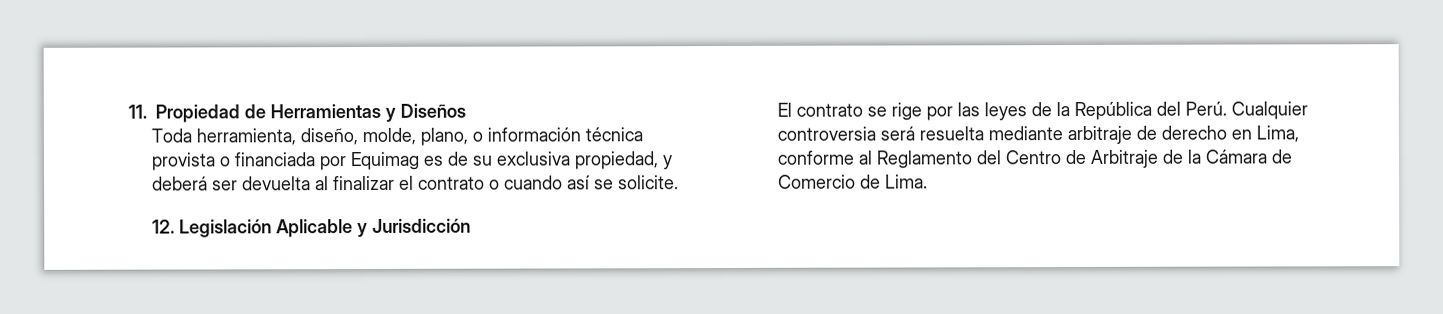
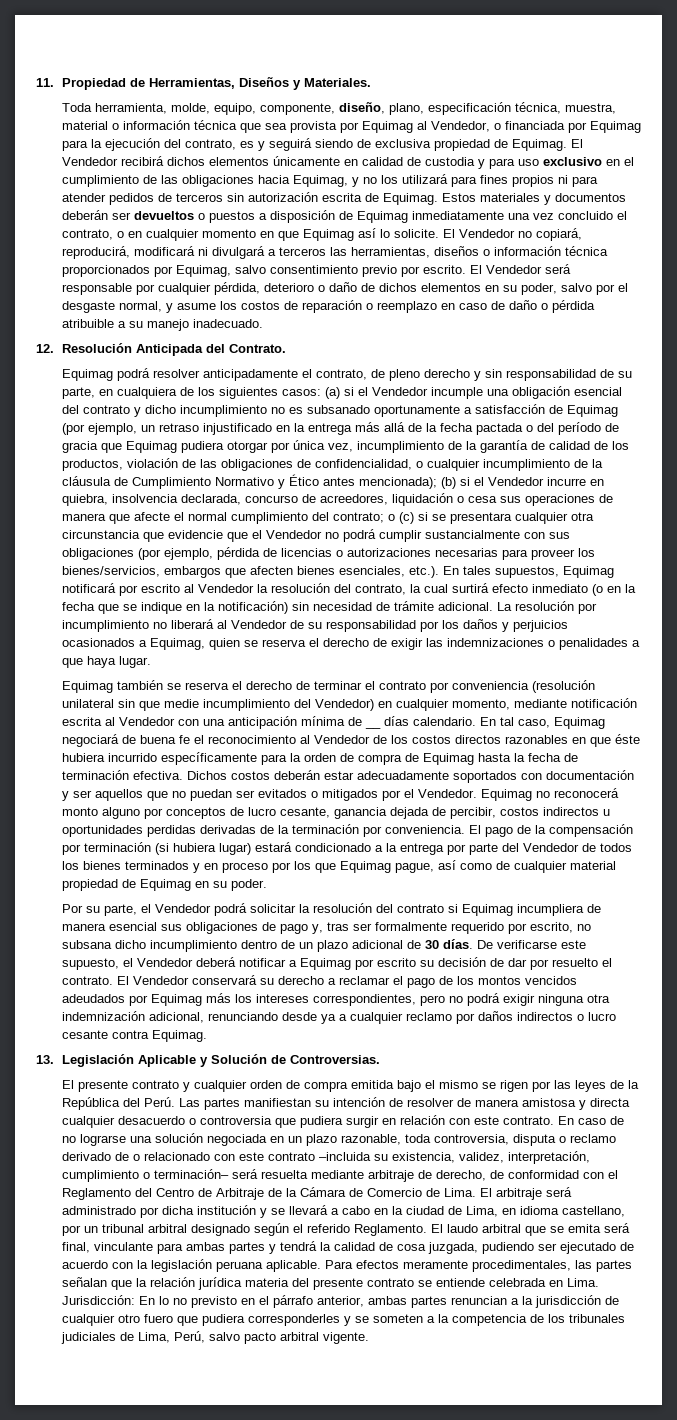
[270,103,466,122] [151,127,644,146] [151,151,674,171] [152,175,680,191] [152,218,472,238] [777,102,923,121] Herramientas y Diseños // Toda herramienta, diseño, molde, plano, o información técnica provista o financiada por Equimag es de su exclusiva propiedad, y deberá ser devuelta al finalizar el contrato o cuando así se solicite. // 12. Legislación Aplicable y Jurisdicción // El contrato se rige -> [148,77,371,90] [61,102,616,115] [61,120,641,133] [61,138,583,151] [61,156,634,169] [61,174,598,187] [61,192,626,205] [61,210,627,223] [61,228,582,241] [61,246,608,259] [61,264,571,277] [61,282,628,295] [61,300,595,313] [61,319,263,331] [36,343,286,356] [61,368,632,381] [61,386,622,399] [61,404,618,417] [61,422,619,435] [61,440,629,453] [61,458,603,471] [61,474,604,489] [61,493,613,506] [61,512,594,524] [61,529,570,542] [61,547,595,560] [61,566,614,578] [61,583,636,596] [61,601,597,614] [61,619,568,632] [61,638,640,650] [61,656,151,668] [61,680,595,693] [61,698,637,711] [61,716,362,729] [364,726,381,729] [383,716,605,729] [61,734,640,747] [61,752,578,765] [61,770,634,783] [61,788,619,801] [61,807,610,819] [61,824,633,837] [61,842,632,855] [61,860,616,873] [61,879,267,891] [61,903,601,916] [61,922,591,934] [61,939,586,952] [61,957,612,970] [61,975,577,988] [61,993,610,1006] [61,1011,616,1024] [61,1030,207,1042] [36,1054,380,1067] [61,1080,528,1092] Herramientas, Diseños y Materiales. // Toda herramienta, molde, equipo, componente, diseño, plano, especificación técnica, muestra, material o información técnica que sea provista por Equimag al Vendedor, o financiada por Equimag para la ejecución del contrato, es y seguirá siendo de exclusiva propiedad de Equimag. El Vendedor recibirá dichos elementos únicamente en calidad de custodia y para uso exclusivo en el cumplimiento de las obligaciones hacia Equimag, y no los utilizará para fines propios ni para atender pedidos de terceros sin autorización escrita de Equimag. Estos materiales y documentos deberán ser devueltos o puestos a disposición de Equimag inmediatamente una vez concluido el contrato, o en cualquier momento en que Equimag así lo solicite. El Vendedor no copiará, reproducirá, modificará ni divulgará a terceros las herramientas, diseños o información técnica proporcionados por Equimag, salvo consentimiento previo por escrito. El Vendedor será responsable por cualquier pérdida, deterioro o daño de dichos elementos en su poder, salvo por el desgaste normal, y asume los costos de reparación o reemplazo en caso de daño o pérdida atribuible a su manejo inadecuado. // 12. Resolución Anticipada del Contrato. // Equimag podrá resolver anticipadamente el contrato, de pleno derecho y sin responsabilidad de su parte, en cualquiera de los siguientes casos: (a) si el Vendedor incumple una obligación esencial del contrato y dicho incumplimiento no es subsanado oportunamente a satisfacción de Equimag (por ejemplo, un retraso injustificado en la entrega más allá de la fecha pactada o del período de gracia que Equimag pudiera otorgar por única vez, incumplimiento de la garantía de calidad de los productos, violación de las obligaciones de confidencialidad, o cualquier incumplimiento de la cláusula de Cumplimiento Normativo y Ético antes mencionada); (b) si el Vendedor incurre en quiebra, insolvencia declarada, concurso de acreedores, liquidación o cesa sus operaciones de manera que afecte el normal cumplimiento del contrato; o (c) si se presentara cualquier otra circunstancia que evidencie que el Vendedor no podrá cumplir sustancialmente con sus obligaciones (por ejemplo, pérdida de licencias o autorizaciones necesarias para proveer los bienes/servicios, embargos que afecten bienes esenciales, etc.). En tales supuestos, Equimag notificará por escrito al Vendedor la resolución del contrato, la cual surtirá efecto inmediato (o en la fecha que se indique en la notificación) sin necesidad de trámite adicional. La resolución por incumplimiento no liberará al Vendedor de su responsabilidad por los daños y perjuicios ocasionados a Equimag, quien se reserva el derecho de exigir las indemnizaciones o penalidades a que haya lugar. // Equimag también se reserva el derecho de terminar el contrato por conveniencia (resolución unilateral sin que medie incumplimiento del Vendedor) en cualquier momento, mediante notificación escrita al Vendedor con una anticipación mínima de __ días calendario. En tal caso, Equimag negociará de buena fe el reconocimiento al Vendedor de los costos directos razonables en que éste hubiera incurrido específicamente para la orden de compra de Equimag hasta la fecha de terminación efectiva. Dichos costos deberán estar adecuadamente soportados con documentación y ser aquellos que no puedan ser evitados o mitigados por el Vendedor. Equimag no reconocerá monto alguno por conceptos de lucro cesante, ganancia dejada de percibir, costos indirectos u oportunidades perdidas derivadas de la terminación por conveniencia. El pago de la compensación por terminación (si hubiera lugar) estará condicionado a la entrega por parte del Vendedor de todos los bienes terminados y en proceso por los que Equimag pague, así como de cualquier material propiedad de Equimag en su poder. // Por su parte, el Vendedor podrá solicitar la resolución del contrato si Equimag incumpliera de manera esencial sus obligaciones de pago y, tras ser formalmente requerido por escrito, no subsana dicho incumplimiento dentro de un plazo adicional de 30 días. De verificarse este supuesto, el Vendedor deberá notificar a Equimag por escrito su decisión de dar por resuelto el contrato. El Vendedor conservará su derecho a reclamar el pago de los montos vencidos adeudados por Equimag más los intereses correspondientes, pero no podrá exigir ninguna otra indemnización adicional, renunciando desde ya a cualquier reclamo por daños indirectos o lucro cesante contra Equimag. // 13. Legislación Aplicable y Solución de Controversias. // El presente contrato y cualquier orden de compra emitida bajo el mismo se rigen
[1231,101,1309,120] [777,126,877,141] Cualquier controversia -> [178,1097,630,1110] [61,1115,624,1128] [61,1133,616,1146] [61,1151,590,1164] [61,1169,229,1182] Las partes manifiestan su intención de resolver de manera amistosa y directa cualquier desacuerdo o controversia que pudiera surgir en relación con este contrato. En caso de no lograrse una solución negociada en un plazo razonable, toda controversia, disputa o reclamo derivado de o relacionado con este contrato –incluida su existencia, validez, interpretación, cumplimiento o terminación–
[1161,125,1300,143] [777,150,874,165] derecho en Lima, conforme al -> [435,1170,618,1181] derecho, de conformidad con el
(929, 181) none -> [479,1187,572,1200] [61,1205,625,1218] [61,1223,630,1236] [61,1241,634,1254] [61,1259,632,1272] [61,1277,599,1290] [61,1295,619,1308] [61,1314,625,1326] [60,1331,369,1344] El arbitraje será administrado por dicha institución y se llevará a cabo en la ciudad de Lima, en idioma castellano, por un tribunal arbitral designado según el referido Reglamento. El laudo arbitral que se emita será final, vinculante para ambas partes y tendrá la calidad de cosa juzgada, pudiendo ser ejecutado de acuerdo con la legislación peruana aplicable. Para efectos meramente procedimentales, las partes señalan que la relación jurídica materia del presente contrato se entiende celebrada en Lima. Jurisdicción: En lo no previsto en el párrafo anterior, ambas partes renuncian a la jurisdicción de cualquier otro fuero que pudiera corresponderles y se someten a la competencia de los tribunales judiciales de Lima, Perú, salvo pacto arbitral vigente.

